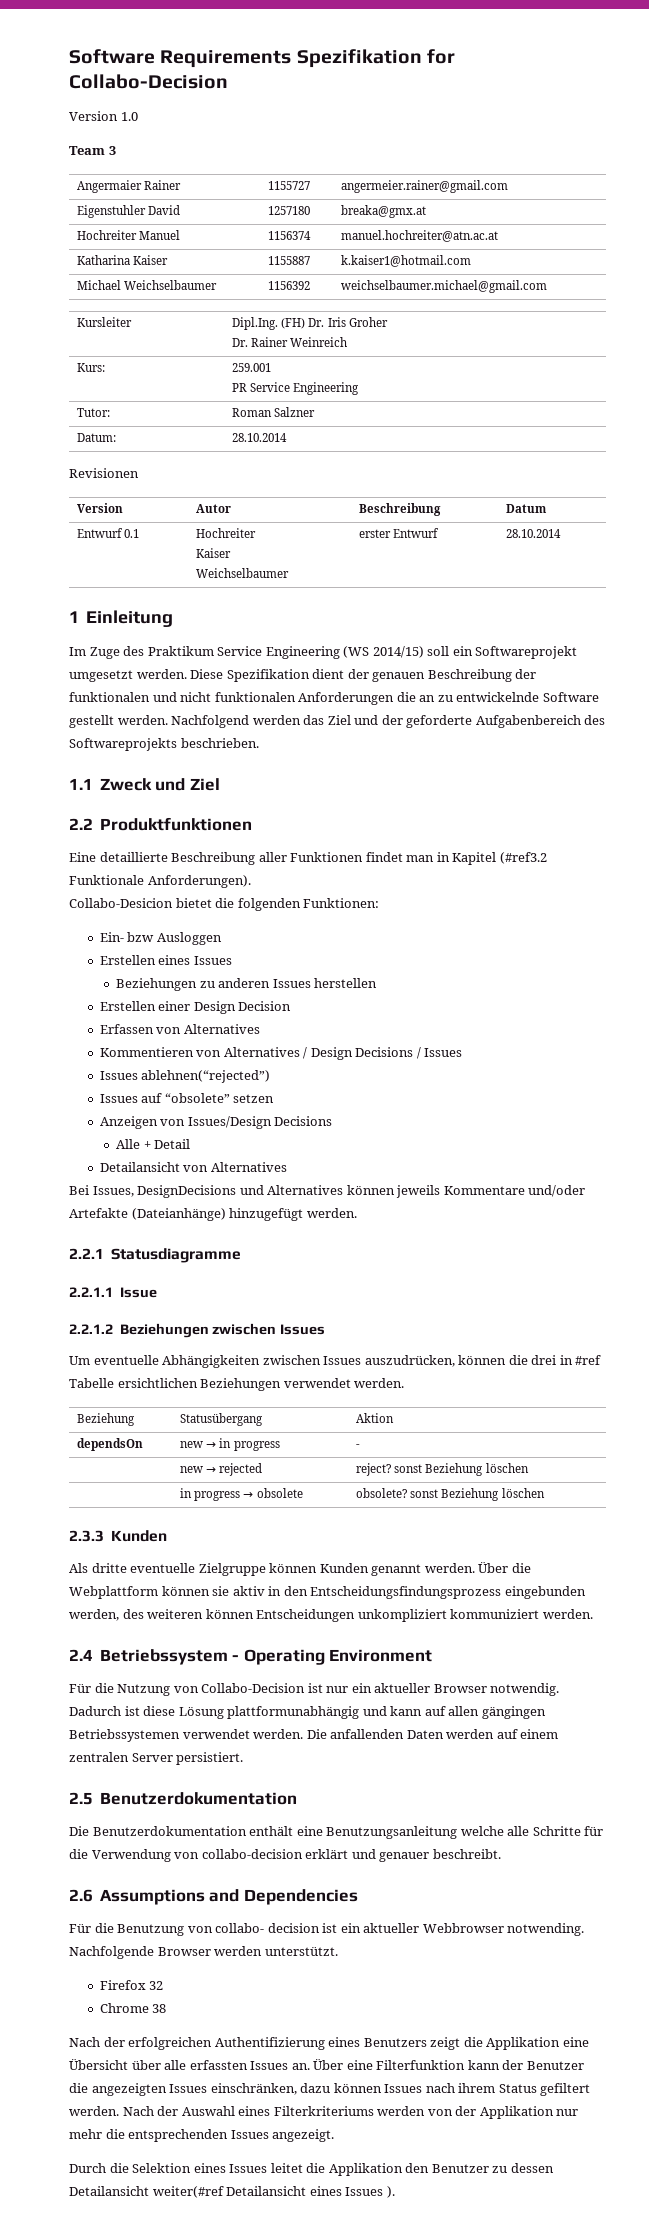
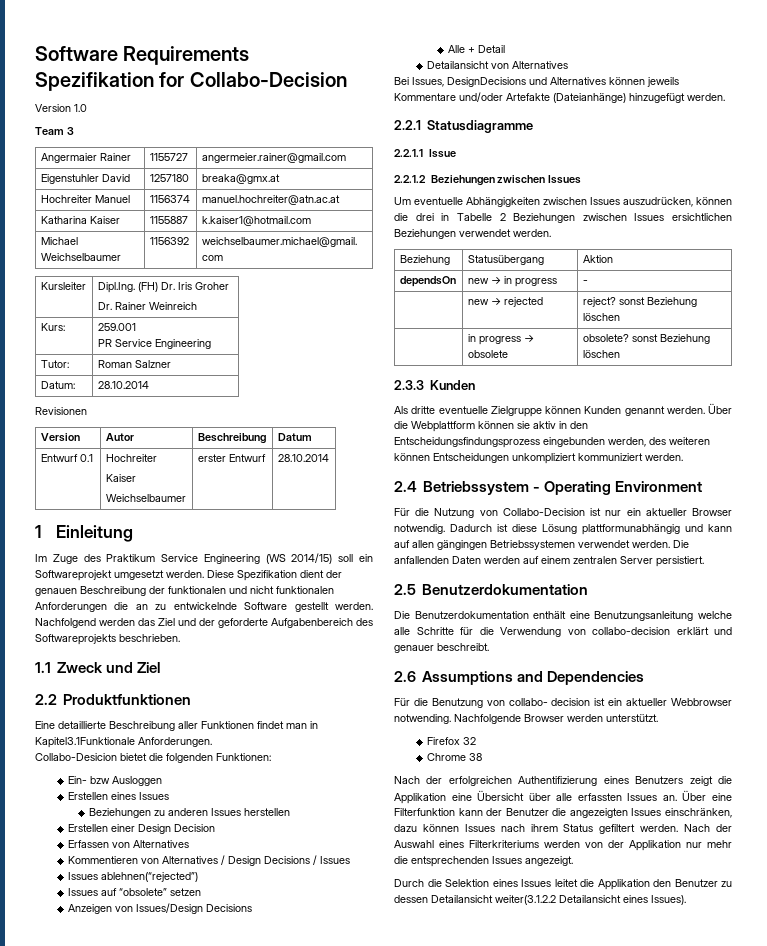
[452,852,547,865] [69,875,251,888] Kapitel (#ref3.2 Funktionale Anforderungen). -> [35,737,212,748] Kapitel3.1Funktionale Anforderungen.
[575,1355,602,1365] [69,1378,114,1388] #ref Tabelle -> [456,213,665,223] Tabelle 2 Beziehungen zwischen Issues
[152,2186,224,2198] weiter(#ref -> [495,895,556,905] weiter(3.1.2.2
[345,2186,395,2198] Issues ). -> [651,895,686,905] Issues).

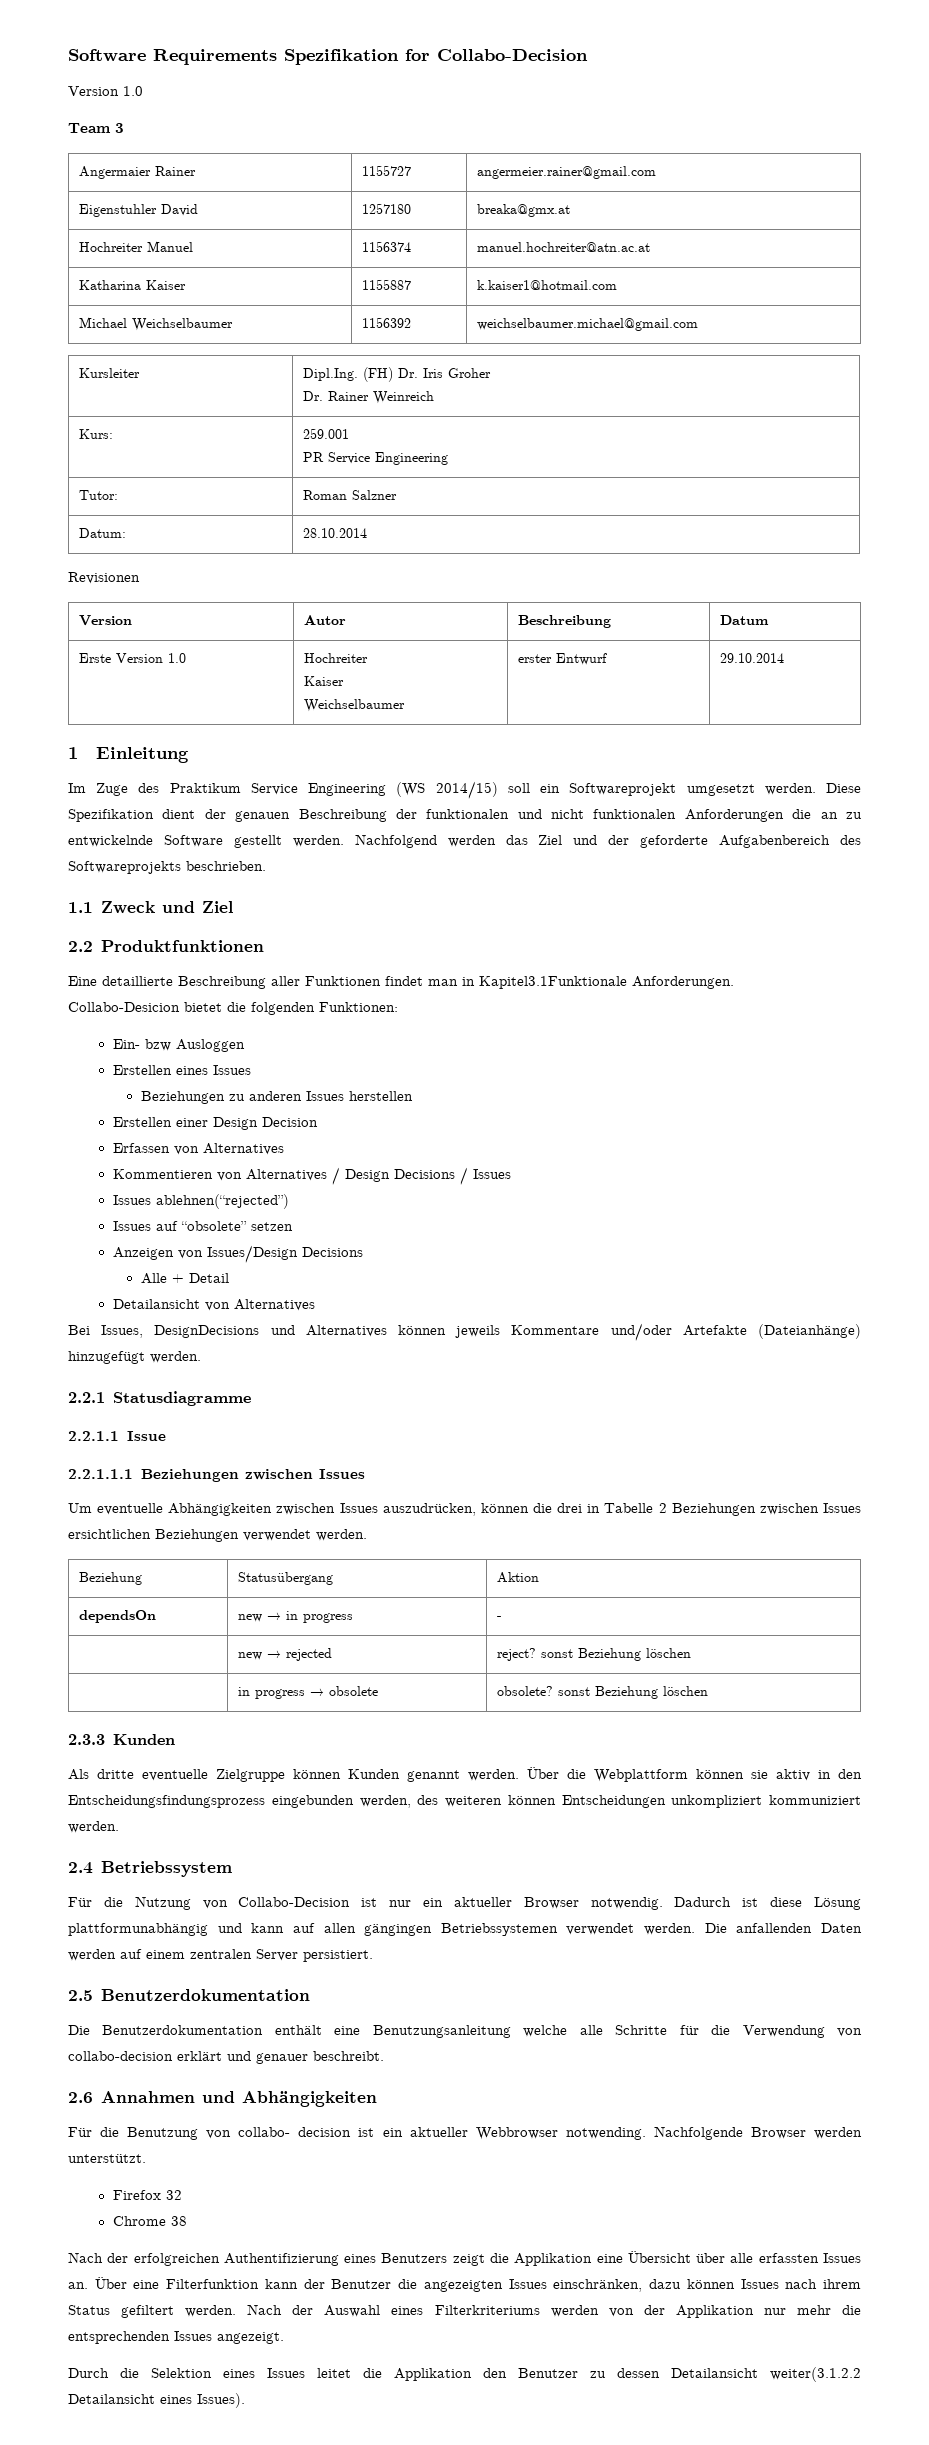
[40,454,93,462] Entwurf 0.1 -> [78,653,186,663] Erste Version 1.0
[277,454,329,462] 28.10.2014 -> [719,653,784,663] 29.10.2014
[394,175,426,183] 2.2.1.2 -> [68,1469,133,1479] 2.2.1.1.1
[532,481,702,495] - Operating Environment -> (232, 1869) none
[421,671,644,685] Assumptions and Dependencies -> [100,2091,377,2107] Annahmen und Abhängigkeiten

